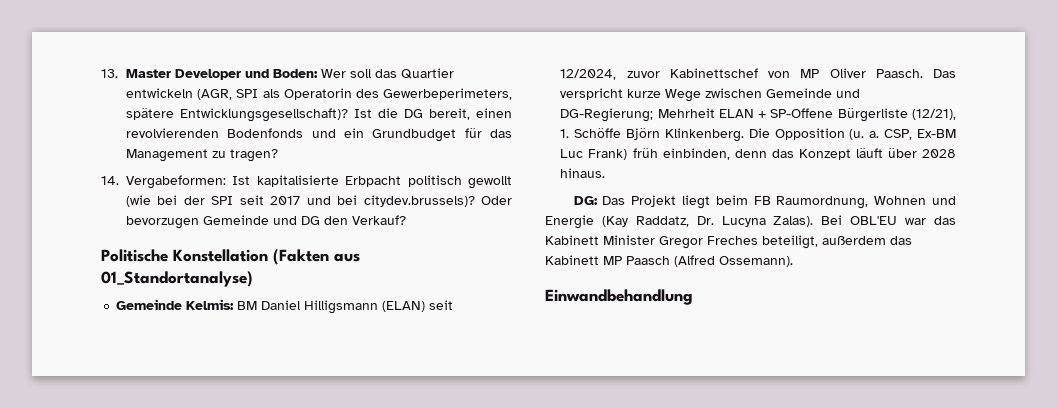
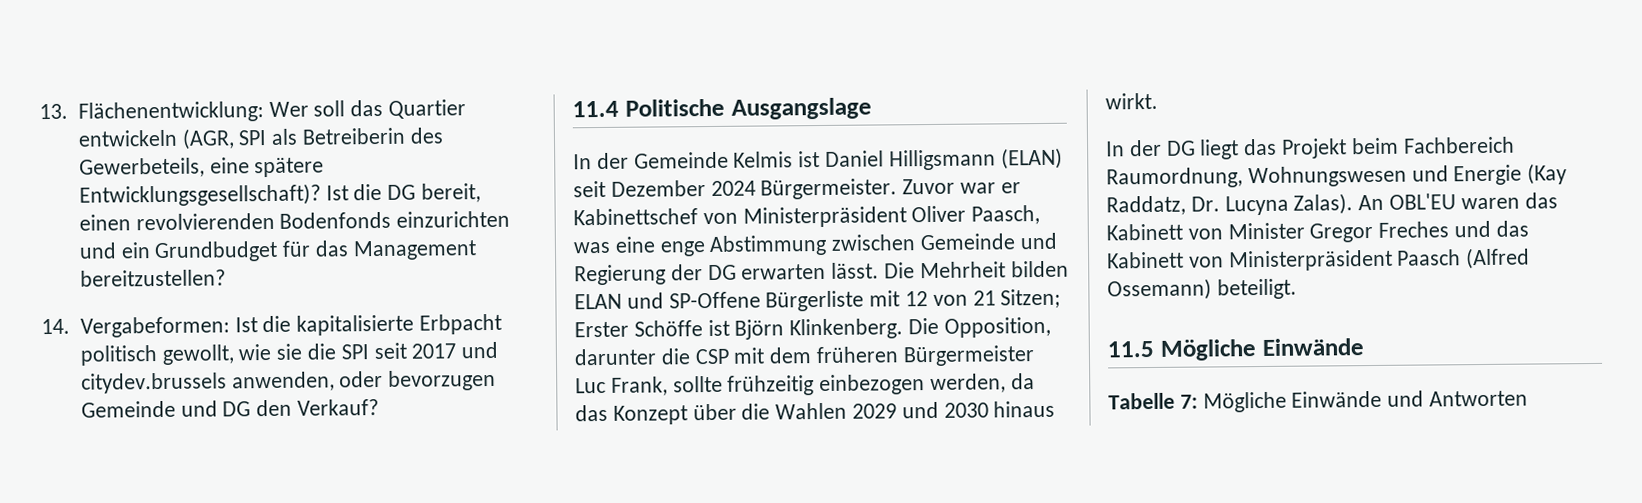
[126,69,319,80] Master Developer und Boden: -> [77,101,264,123] Flächenentwicklung:
[283,88,512,100] Operatorin des Gewerbeperimeters, -> [301,127,444,145] [78,157,250,178] Betreiberin des Gewerbeteils, eine
(304, 133) none -> [396,210,511,228] einzurichten
[212,149,279,162] zu tragen? -> [79,269,226,287] bereitzustellen?
(251, 180) none -> [262,315,292,333] die
[468,176,513,189] [126,195,205,207] gewollt (wie bei der -> [161,343,336,365] gewollt, wie sie die
[337,195,512,207] bei citydev.brussels)? Oder -> [80,370,384,394] citydev.brussels anwenden, oder
[101,249,360,265] [101,271,253,287] [116,299,454,314] [560,68,956,80] [560,88,861,102] [560,108,956,122] [560,128,956,142] [560,148,956,160] [560,168,606,178] [573,195,927,209] Politische Konstellation (Fakten aus 01_Standortanalyse) // Gemeinde Kelmis: BM Daniel Hilligsmann (ELAN) seit 12/2024, zuvor Kabinettschef von MP Oliver Paasch. Das verspricht kurze Wege zwischen Gemeinde und DG-Regierung; Mehrheit ELAN + SP-Offene Bürgerliste (12/21), 1. Schöffe Björn Klinkenberg. Die Opposition (u. a. CSP, Ex-BM Luc Frank) früh einbinden, denn das Konzept läuft über 2028 hinaus. // DG: Das Projekt liegt beim FB Raumordnung, Wohnen -> [572,97,872,120] [573,147,1063,171] [573,178,1021,200] [573,205,1041,228] [573,232,1057,257] [574,260,1069,286] [574,288,1062,312] [574,316,1051,340] [574,345,1035,367] [575,373,1035,396] [575,400,1056,425] [1105,92,1158,110] [1106,136,1515,160] [1106,165,1407,189] 11.4 Politische Ausgangslage // In der Gemeinde Kelmis ist Daniel Hilligsmann (ELAN) seit Dezember 2024 Bürgermeister. Zuvor war er Kabinettschef von Ministerpräsident Oliver Paasch, was eine enge Abstimmung zwischen Gemeinde und Regierung der DG erwarten lässt. Die Mehrheit bilden ELAN und SP-Offene Bürgerliste mit 12 von 21 Sitzen; Erster Schöffe ist Björn Klinkenberg. Die Opposition, darunter die CSP mit dem früheren Bürgermeister Luc Frank, sollte frühzeitig einbezogen werden, da das Konzept über die Wahlen 2029 und 2030 hinaus wirkt. // In der DG liegt das Projekt beim Fachbereich Raumordnung, Wohnungswesen
[821,215,957,225] [545,235,599,245] Bei OBL'EU war das Kabinett -> [1358,192,1558,211] [1106,223,1223,241] An OBL'EU waren das Kabinett von
[762,235,912,249] [545,255,793,267] [545,289,693,305] beteiligt, außerdem das Kabinett MP Paasch (Alfred Ossemann). // Einwandbehandlung -> [1454,220,1529,238] [1107,247,1531,272] [1107,278,1297,301] [1107,338,1364,361] [1108,390,1529,413] und das Kabinett von Ministerpräsident Paasch (Alfred Ossemann) beteiligt. // 11.5 Mögliche Einwände // Tabelle 7: Mögliche Einwände und Antworten

